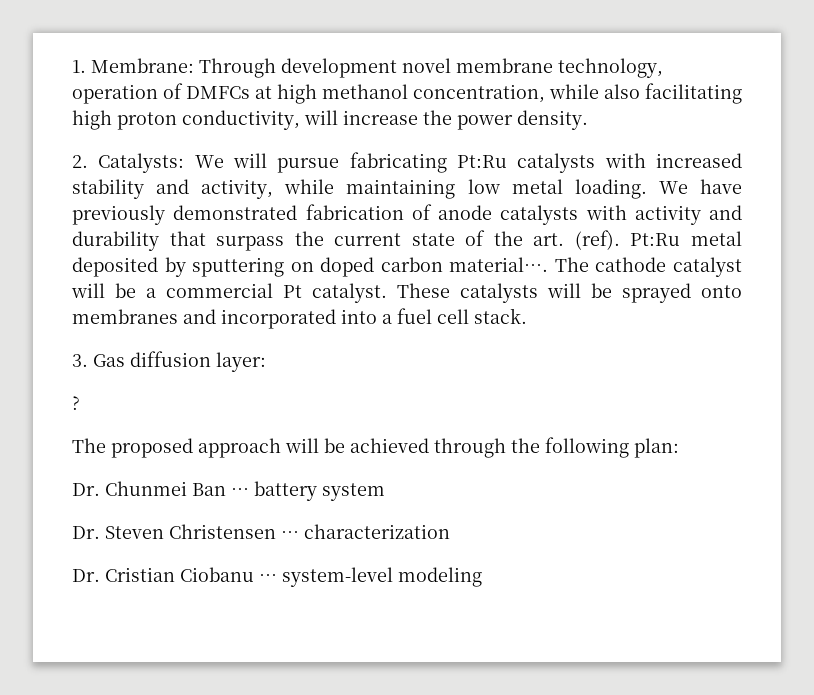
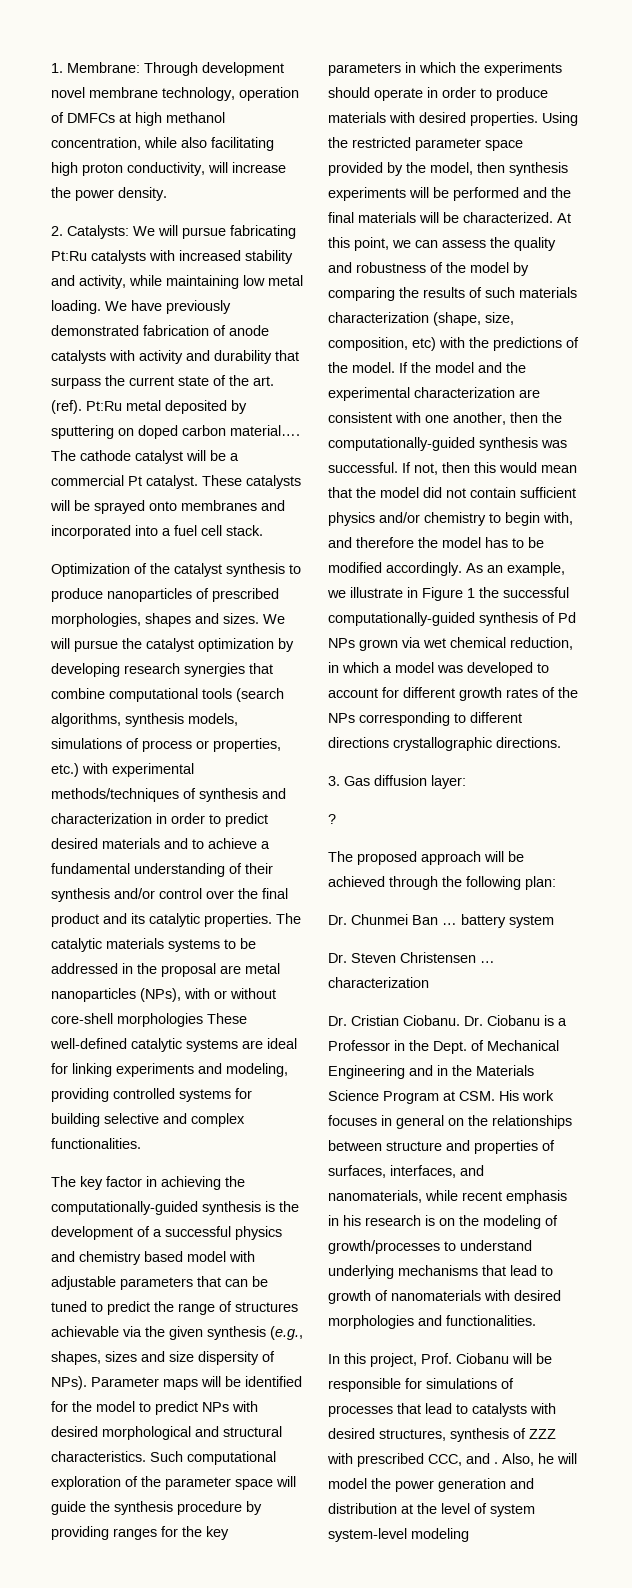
(527, 316) none -> [51,563,301,577] [51,588,279,602] [51,613,285,627] [50,638,294,652] [51,663,273,677] [51,688,284,702] [51,713,238,727] [51,738,281,752] [51,763,194,777] [51,788,286,802] [51,813,268,827] [51,838,270,849] [51,863,273,877] [51,888,288,902] [51,913,301,927] [51,938,256,952] [51,963,280,977] [51,988,276,1002] [51,1013,247,1027] [50,1038,297,1052] [51,1063,288,1077] [51,1088,252,1102] [51,1113,245,1127] [51,1138,141,1149] [51,1176,245,1190] [51,1201,299,1215] [51,1226,282,1240] [51,1251,255,1265] [51,1276,268,1290] [51,1301,298,1315] [51,1326,303,1340] [51,1351,275,1365] [51,1376,302,1390] [51,1401,258,1415] [51,1426,282,1440] [51,1451,276,1465] [51,1476,296,1490] [51,1501,262,1515] [51,1526,229,1540] [328,62,562,76] [328,87,548,101] [328,112,578,126] [328,137,523,151] [328,162,568,176] [328,187,571,201] [328,212,571,223] [328,237,556,251] [328,262,529,276] [328,287,577,301] [328,312,514,326] [328,337,579,351] [328,362,526,373] [328,387,540,401] [328,412,562,425] [328,437,567,451] [328,462,577,475] [328,487,576,498] [328,512,573,526] [328,537,544,548] [328,562,565,576] [327,587,569,601] [328,612,576,626] [328,637,573,651] [328,662,549,676] [328,687,578,701] [328,712,522,726] [328,737,561,751] // Optimization of the catalyst synthesis to produce nanoparticles of prescribed morphologies, shapes and sizes. We will pursue the catalyst optimization by developing research synergies that combine computational tools (search algorithms, synthesis models, simulations of process or properties, etc.) with experimental methods/techniques of synthesis and characterization in order to predict desired materials and to achieve a fundamental understanding of their synthesis and/or control over the final product and its catalytic properties. The catalytic materials systems to be addressed in the proposal are metal nanoparticles (NPs), with or without core-shell morphologies These well-defined catalytic systems are ideal for linking experiments and modeling, providing controlled systems for building selective and complex functionalities. // The key factor in achieving the computationally-guided synthesis is the development of a successful physics and chemistry based model with adjustable parameters that can be tuned to predict the range of structures achievable via the given synthesis (e.g., shapes, sizes and size dispersity of NPs). Parameter maps will be identified for the model to predict NPs with desired morphological and structural characteristics. Such computational exploration of the parameter space will guide the synthesis procedure by providing ranges for the key parameters in which the experiments should operate in order to produce materials with desired properties. Using the restricted parameter space provided by the model, then synthesis experiments will be performed and the final materials will be characterized. At this point, we can assess the quality and robustness of the model by comparing the results of such materials characterization (shape, size, composition, etc) with the predictions of the model. If the model and the experimental characterization are consistent with one another, then the computationally-guided synthesis was successful. If not, then this would mean that the model did not contain sufficient physics and/or chemistry to begin with, and therefore the model has to be modified accordingly. As an example, we illustrate in Figure 1 the successful computationally-guided synthesis of Pd NPs grown via wet chemical reduction, in which a model was developed to account for different growth rates of the NPs corresponding to different directions crystallographic directions.
[180,567,277,582] Ciobanu … -> [403,1015,567,1026] [328,1040,559,1054] [328,1065,534,1079] [328,1090,554,1104] [328,1115,572,1129] [328,1140,555,1154] [328,1165,484,1178] [328,1190,567,1204] [328,1215,558,1229] [328,1240,532,1254] [328,1265,553,1279] [328,1290,561,1304] [328,1315,536,1329] [328,1353,552,1367] [328,1378,514,1392] [328,1403,556,1417] [328,1428,556,1442] [327,1453,577,1467] [328,1478,534,1492] [328,1503,535,1517] Ciobanu. Dr. Ciobanu is a Professor in the Dept. of Mechanical Engineering and in the Materials Science Program at CSM. His work focuses in general on the relationships between structure and properties of surfaces, interfaces, and nanomaterials, while recent emphasis in his research is on the modeling of growth/processes to understand underlying mechanisms that lead to growth of nanomaterials with desired morphologies and functionalities. // In this project, Prof. Ciobanu will be responsible for simulations of processes that lead to catalysts with desired structures, synthesis of ZZZ with prescribed CCC, and . Also, he will model the power generation and distribution at the level of system

